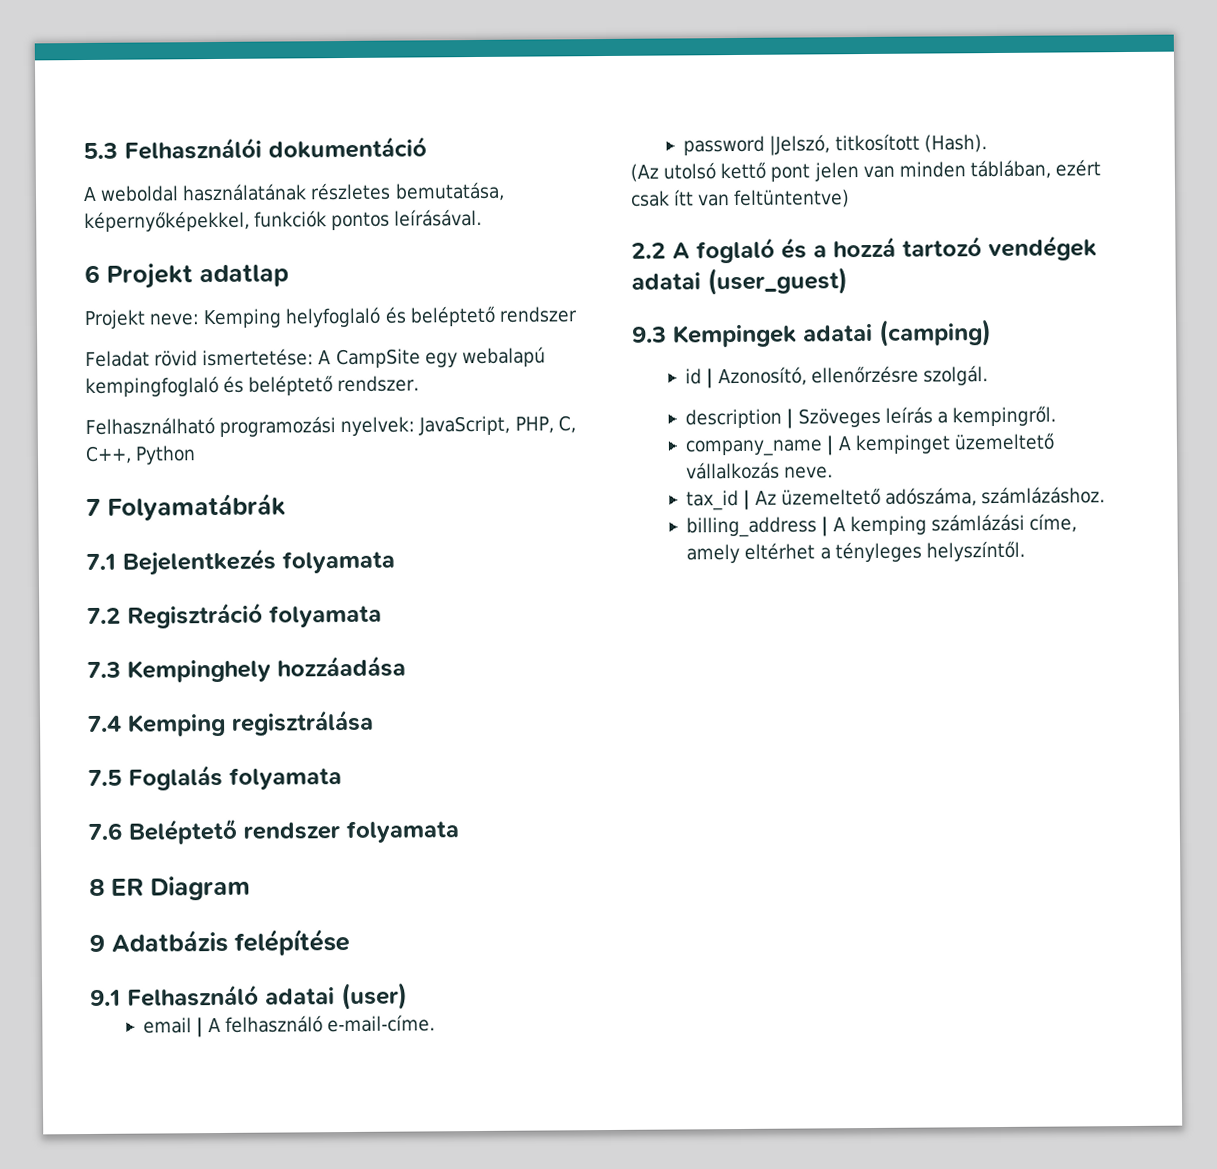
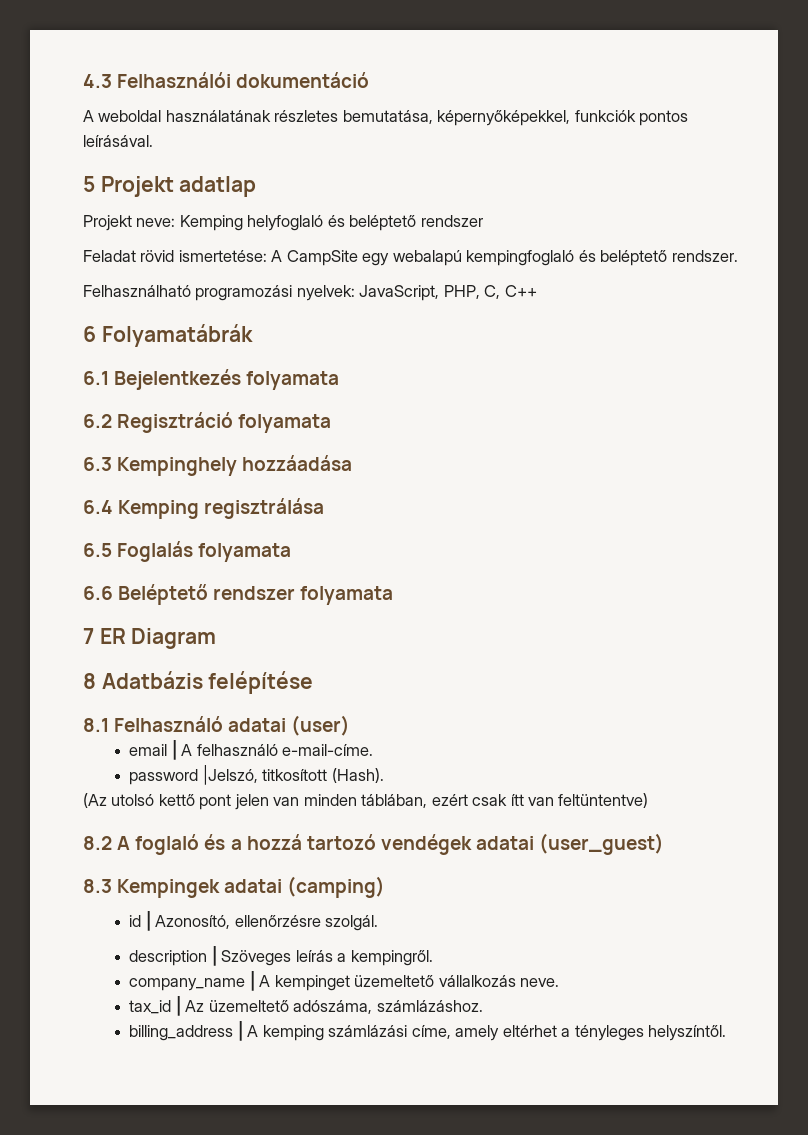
[83,142,118,160] 5.3 -> [83,74,112,88] 4.3
[84,264,100,284] 6 -> [83,176,95,192] 5
[85,445,197,465] [86,498,101,517] C++, Python // 7 -> [504,285,537,297] [83,326,96,342] C++ // 6
[86,553,116,571] 7.1 -> [83,371,109,385] 6.1
[87,607,121,625] 7.2 -> [83,414,112,428] 6.2
[87,661,121,679] 7.3 -> [83,457,112,471] 6.3
[87,715,122,733] 7.4 -> [83,500,113,514] 6.4
[88,769,122,786] 7.5 -> [83,543,112,557] 6.5
[88,822,122,840] 7.6 -> [83,586,113,600] 6.6
[89,878,105,896] 8 -> [83,628,94,644] 7
[89,934,105,952] 9 -> [83,673,96,689] 8
[90,989,121,1006] 9.1 -> [83,718,109,732] 8.1
[631,242,666,259] 2.2 -> [83,836,112,850] 8.2
[632,326,667,343] 9.3 -> [83,879,112,893] 8.3

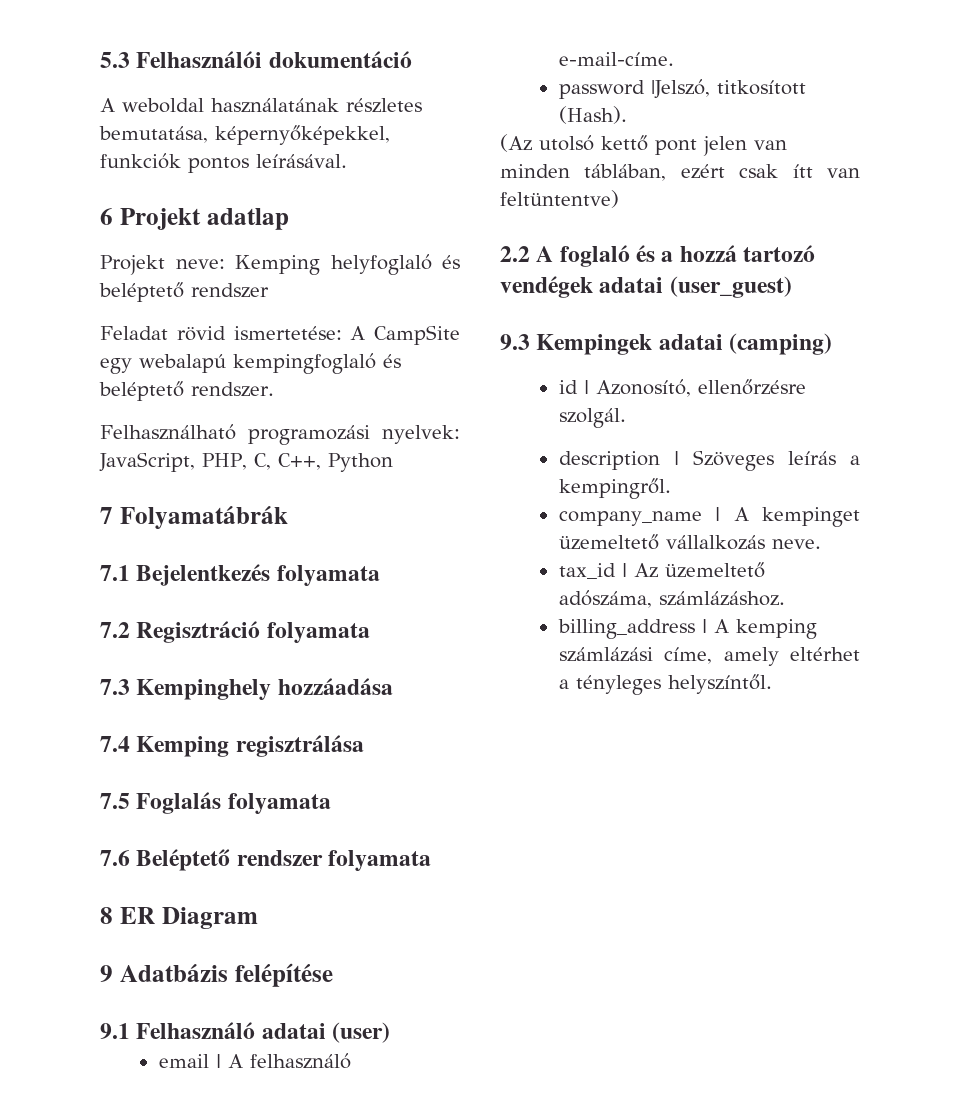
[83,74,112,88] 4.3 -> [100,52,130,68] 5.3
[83,176,95,192] 5 -> [100,208,113,225] 6
[504,285,537,297] [83,326,96,342] C++ // 6 -> [277,453,393,472] [100,507,113,524] C++, Python // 7
[83,371,109,385] 6.1 -> [100,565,130,581] 7.1
[83,414,112,428] 6.2 -> [100,622,130,638] 7.2
[83,457,112,471] 6.3 -> [100,679,130,695] 7.3
[83,500,113,514] 6.4 -> [100,736,130,752] 7.4
[83,543,112,557] 6.5 -> [100,793,130,809] 7.5
[83,586,113,600] 6.6 -> [100,850,130,866] 7.6
[83,628,94,644] 7 -> [100,907,113,924] 8
[83,673,96,689] 8 -> [100,965,113,982] 9
[83,718,109,732] 8.1 -> [100,1023,130,1039] 9.1
[83,836,112,850] 8.2 -> [500,246,530,262] 2.2
[83,879,112,893] 8.3 -> [500,334,530,350] 9.3

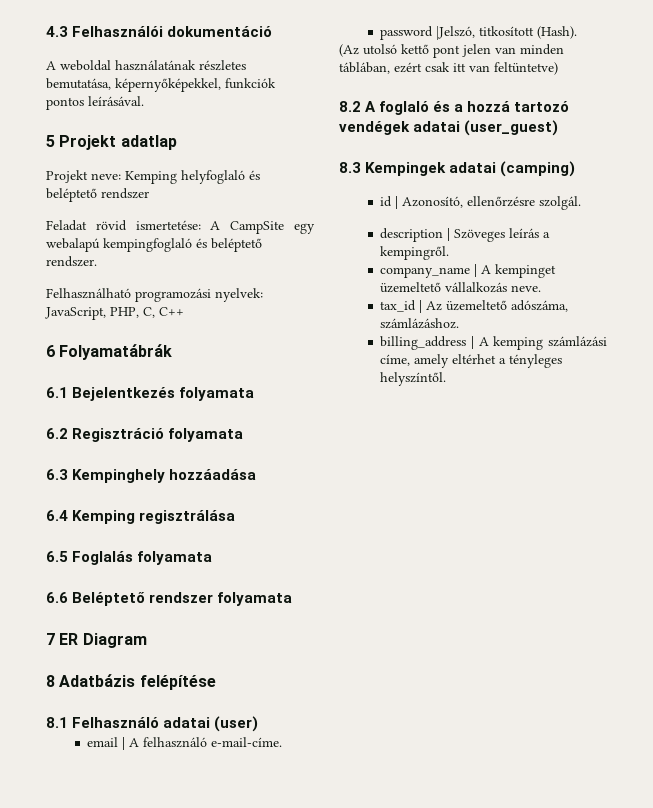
[100,52,130,68] 5.3 -> [46,26,68,37] 4.3
[100,208,113,225] 6 -> [46,135,55,147] 5
[277,453,393,472] [100,507,113,524] C++, Python // 7 -> [159,307,184,316] [46,345,55,357] C++ // 6
[100,565,130,581] 7.1 -> [46,387,68,398] 6.1
[100,622,130,638] 7.2 -> [46,428,68,439] 6.2
[100,679,130,695] 7.3 -> [46,469,68,480] 6.3
[100,736,130,752] 7.4 -> [46,510,68,521] 6.4
[100,793,130,809] 7.5 -> [46,551,68,562] 6.5
[100,850,130,866] 7.6 -> [46,592,68,603] 6.6
[100,907,113,924] 8 -> [46,633,55,645] 7
[100,965,113,982] 9 -> [46,675,55,687] 8
[100,1023,130,1039] 9.1 -> [46,717,68,728] 8.1
[792,164,860,178] [500,190,619,208] [500,246,530,262] ítt van feltüntentve) // 2.2 -> [453,62,558,75] [339,101,361,112] itt van feltüntetve) // 8.2
[500,334,530,350] 9.3 -> [339,162,361,173] 8.3

